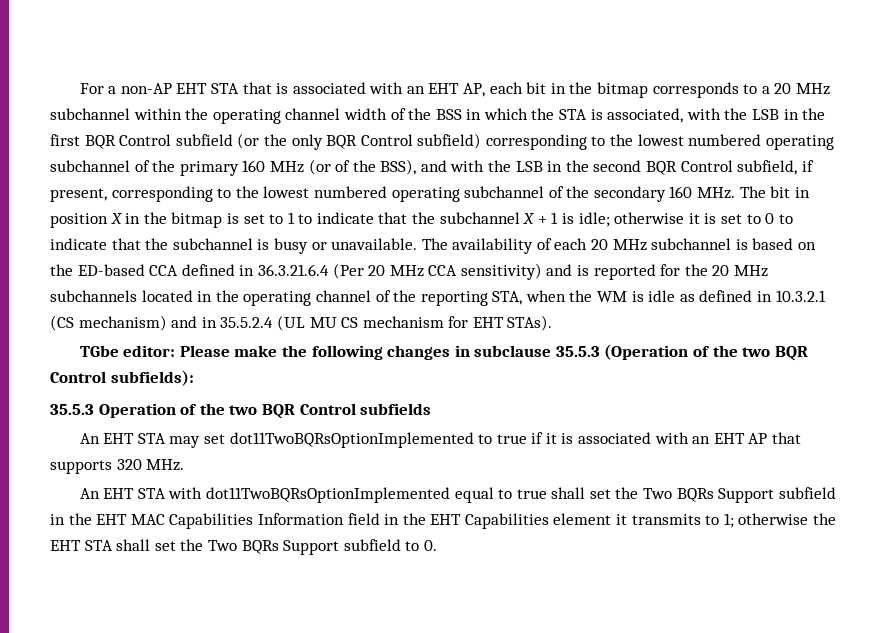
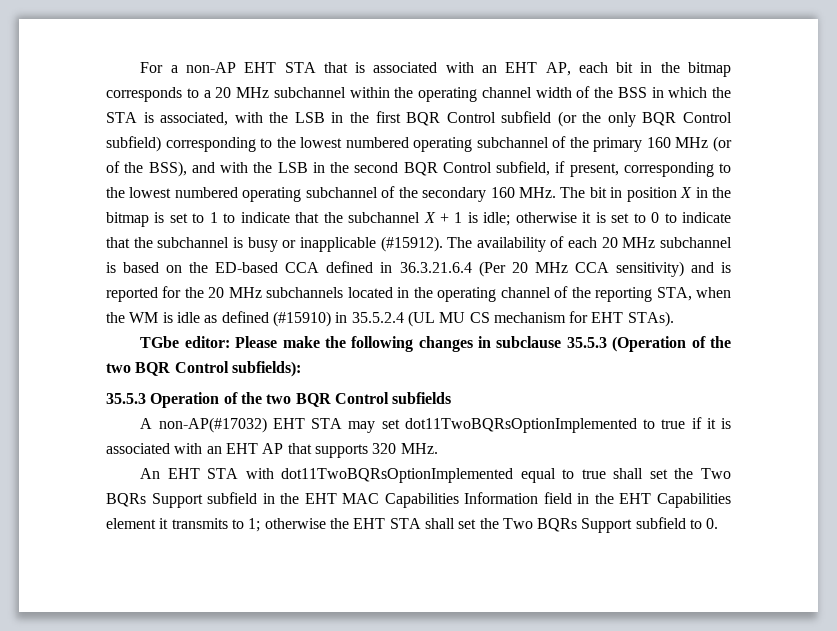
[331,238,418,250] unavailable. -> [299,236,443,252] inapplicable (#15912).
[757,290,826,302] [50,315,198,331] in 10.3.2.1 (CS mechanism) and -> [272,311,331,327] (#15910)
[79,433,100,444] An -> [140,417,267,433] A non-AP(#17032)

